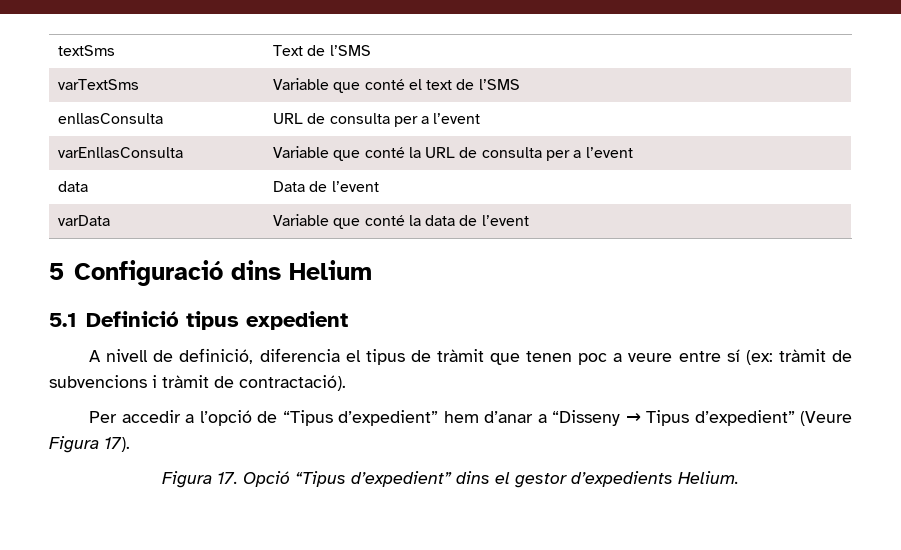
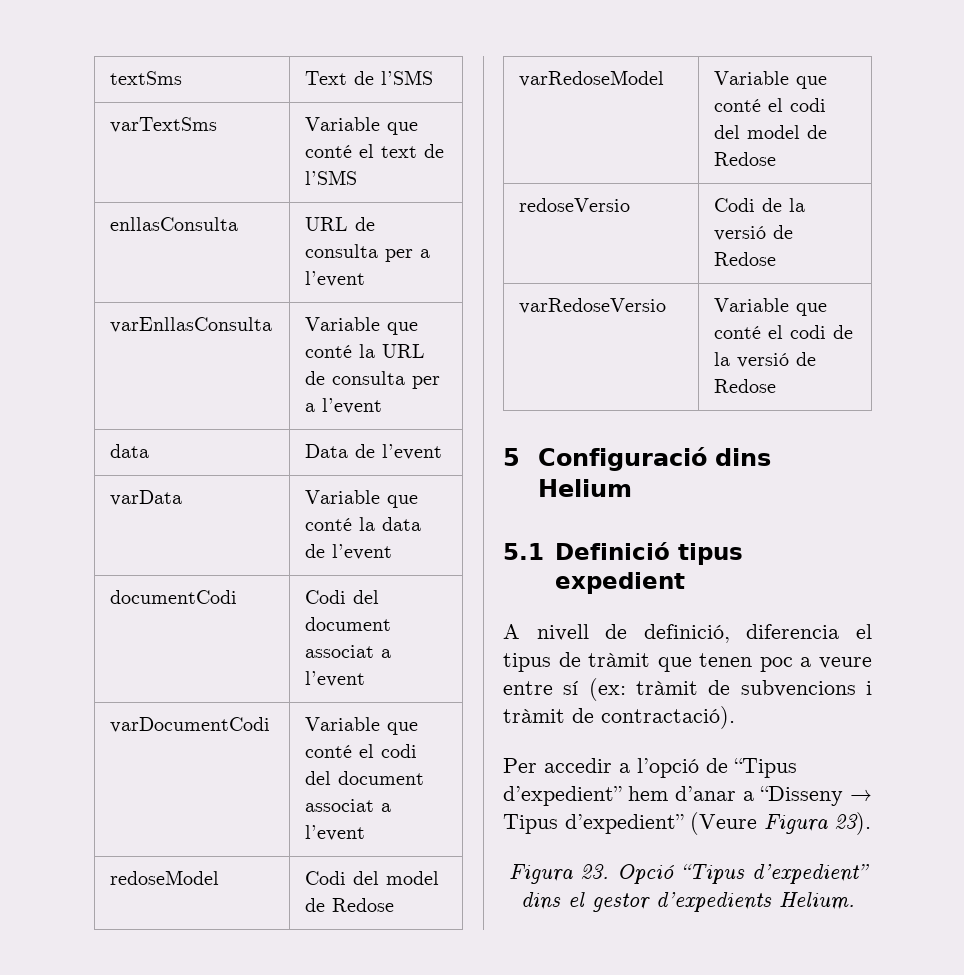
(529, 220) none -> [110,590,238,604] [305,590,380,604] [305,617,392,631] [305,645,392,658] [305,671,366,687] [110,717,271,733] [305,717,419,735] [305,744,418,758] [305,771,425,785] [305,799,392,812] [305,825,366,841] [110,870,220,885] [305,871,440,885] [305,898,395,912] [519,70,665,87] [714,71,828,89] [714,98,827,112] [714,125,828,139] [714,152,777,166] [519,198,631,212] [714,198,806,212] [714,225,794,241] [714,252,777,266] [519,298,667,314] [714,298,828,316] [714,325,854,339] [714,352,817,368] [714,379,777,393] // documentCodi | Codi del document associat a l’event // varDocumentCodi | Variable que conté el codi del document associat a l’event // redoseModel | Codi del model de Redose // varRedoseModel | Variable que conté el codi del model de Redose // redoseVersio | Codi de la versió de Redose // varRedoseVersio | Variable que conté el codi de la versió de Redose
[104,437,130,452] [162,471,238,488] 17). // Figura 17. -> [834,812,871,835] [509,864,609,884] 23). // Figura 23.

